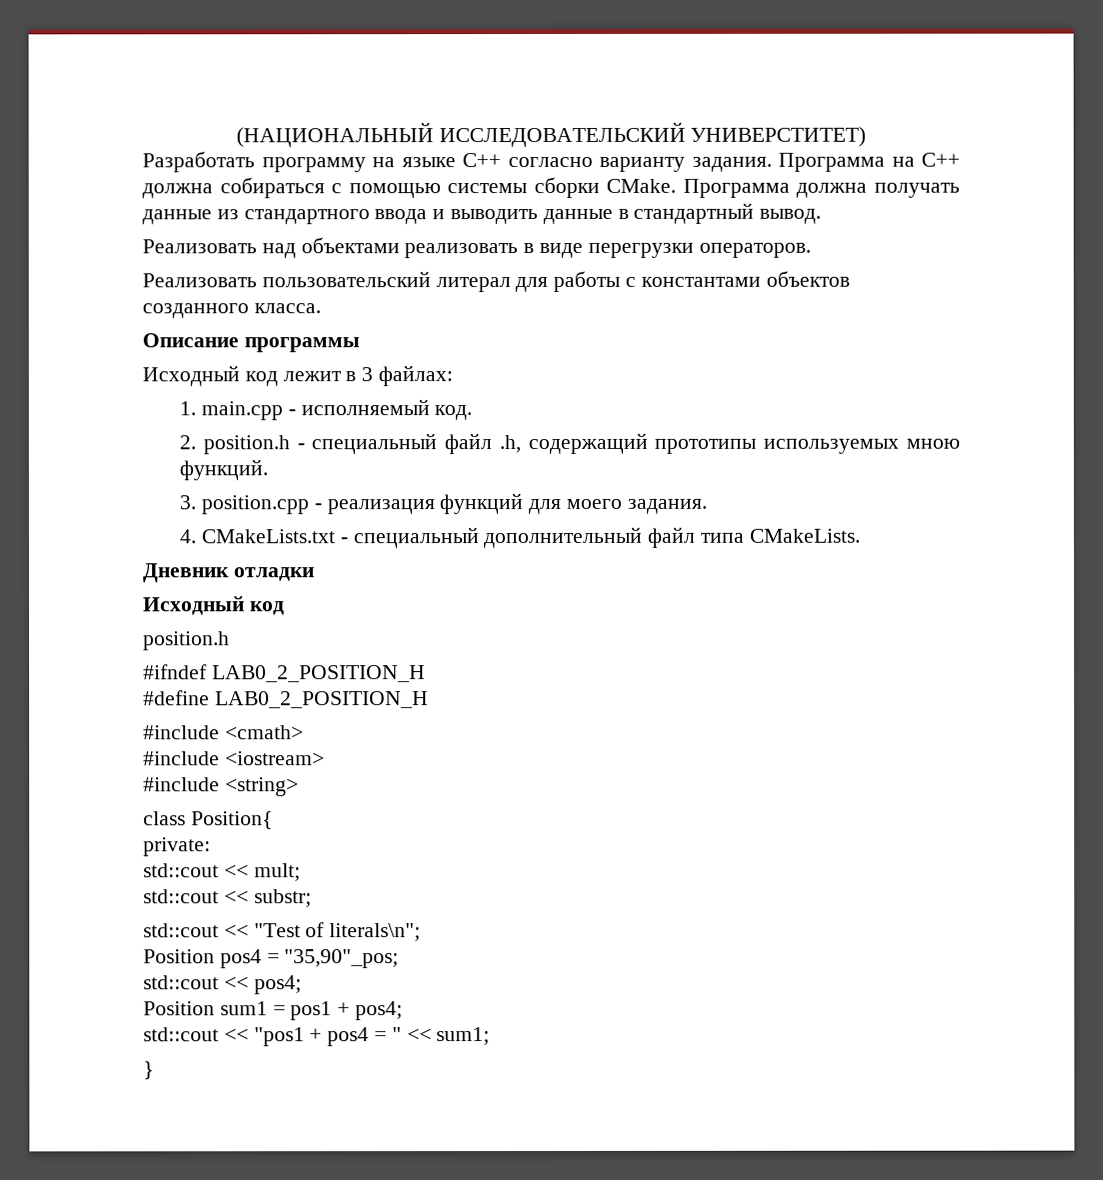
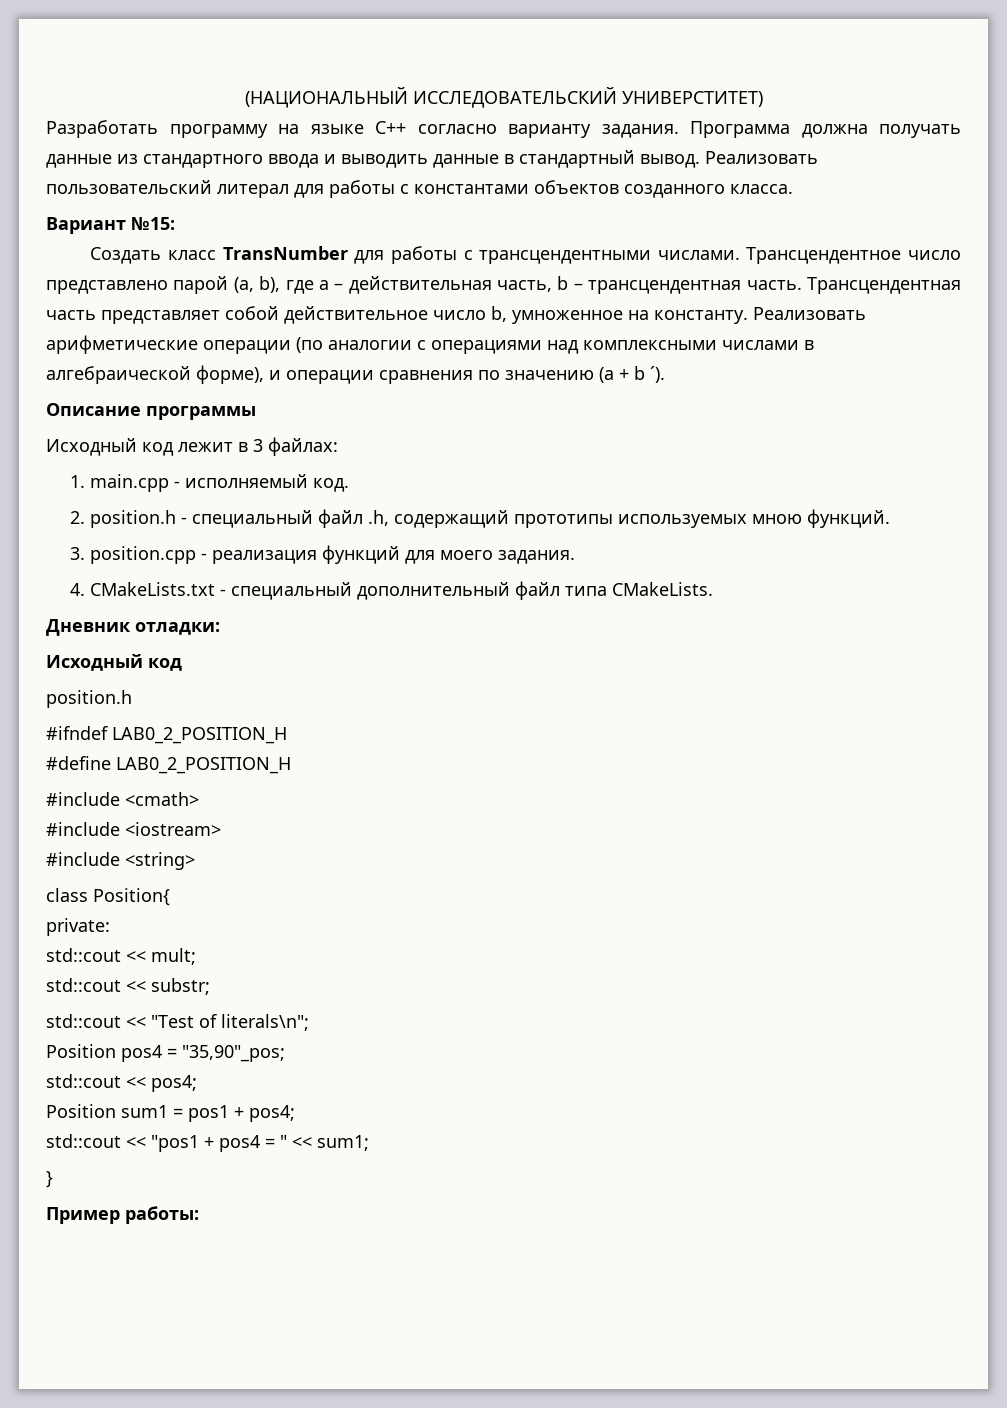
[891,152,960,167] [142,176,790,199] на C++ должна собираться с помощью системы сборки CMake. Программа -> (790, 129) none
[142,237,811,259] // Реализовать над объектами реализовать в виде перегрузки операторов. // -> (700, 161) none
(321, 308) none -> [46,217,175,234] [90,246,962,264] [46,276,961,294] [46,306,866,324] [46,335,814,354] [46,365,665,384] // Вариант №15: // Создать класс TransNumber для работы с трансцендентными числами. Трансцендентное число представлено парой (a, b), где a – действительная часть, b – трансцендентная часть. Трансцендентная часть представляет собой действительное число b, умноженное на константу. Реализовать арифметические операции (по аналогии с операциями над комплексными числами в алгебраической форме), и операции сравнения по значению (a + b ´).
[232,567,314,582] отладки -> [135,622,220,635] отладки:
(154, 1070) none -> [46,1206,199,1224] // Пример работы:

